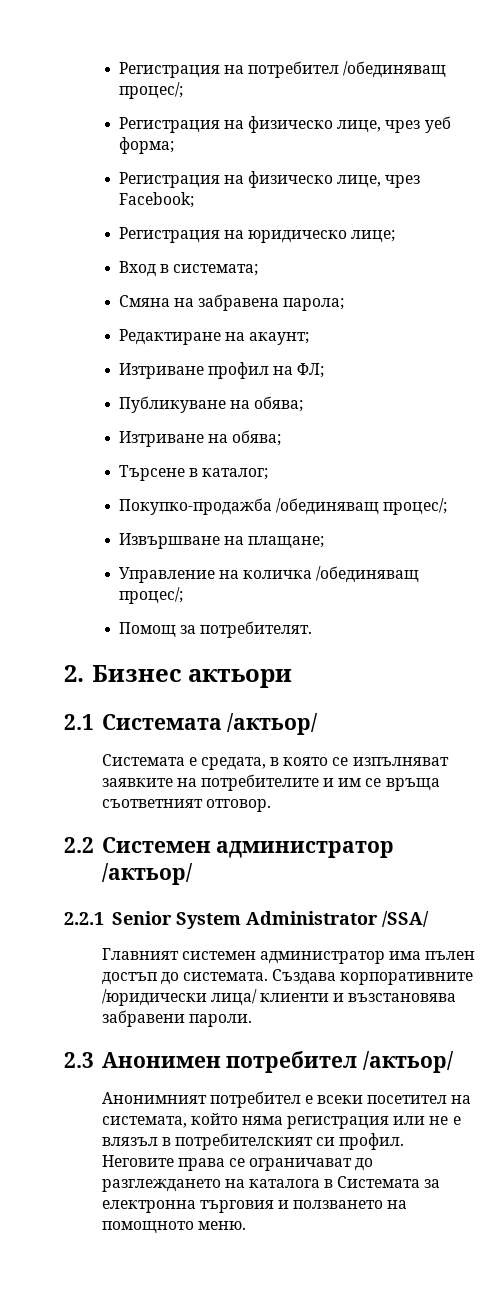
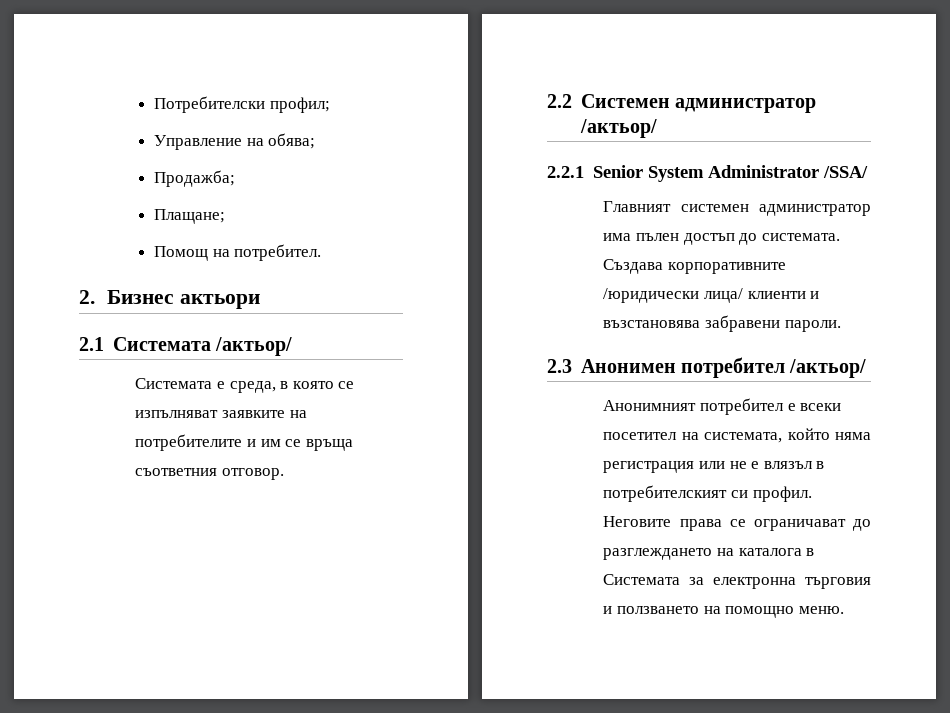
[118,61,447,78] [118,82,183,99] [118,116,451,133] [118,137,174,154] [118,171,421,188] [118,192,194,208] [118,227,396,243] [118,261,258,277] [118,294,345,311] [118,329,309,345] [118,362,325,379] [118,396,303,413] [118,430,281,447] [118,465,268,481] [118,498,447,515] [118,533,324,549] [118,566,420,583] [118,587,183,604] Регистрация на потребител /обединяващ процес/; // Регистрация на физическо лице, чрез уеб форма; // Регистрация на физическо лице, чрез Facebook; // Регистрация на юридическо лице; // Вход в системата; // Смяна на забравена парола; // Редактиране на акаунт; // Изтриване профил на ФЛ; // Публикуване на обява; // Изтриване на обява; // Търсене в каталог; // Покупко-продажба /обединяващ процес/; // Извършване на плащане; // Управление на количка /обединяващ процес/; -> [154,96,330,113] [154,133,316,150] [154,170,236,187] [154,209,226,224] Потребителски профил; // Управление на обява; // Продажба; // Плащане;
[179,621,312,638] за потребителят. -> [212,244,322,261] на потребител.
[200,757,266,770] средата, -> [229,381,276,393] среда,
[101,799,203,808] съответният -> [135,468,218,476] съответния
[101,1221,194,1234] помощното -> [725,606,795,618] помощно

